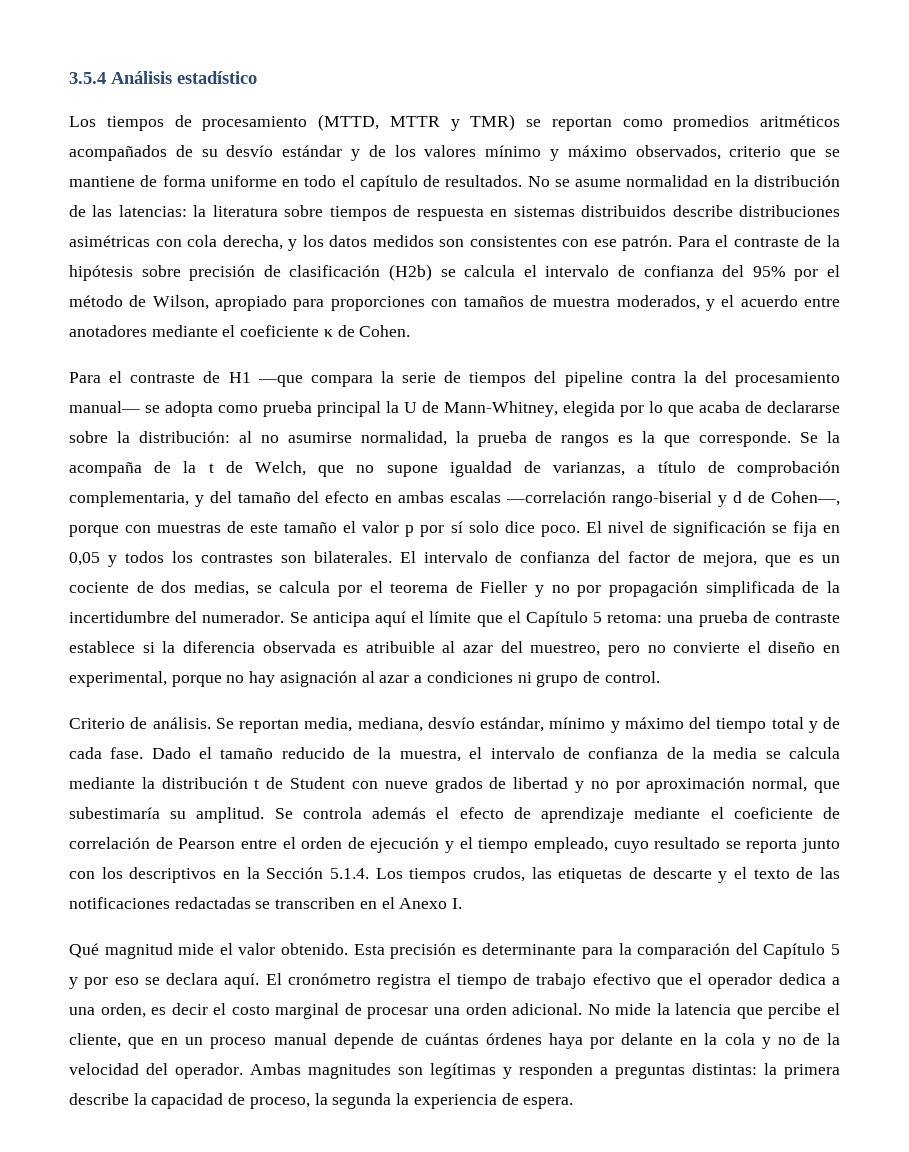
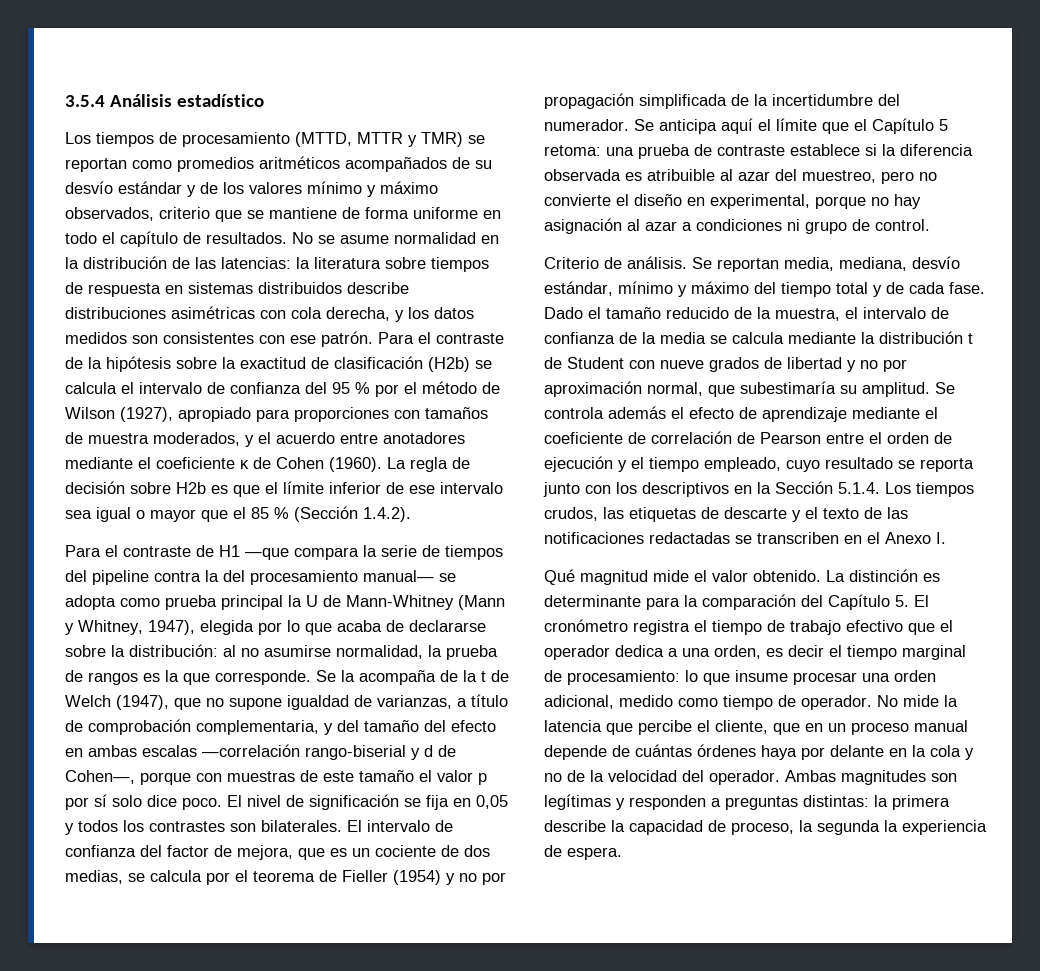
[189,265,256,281] precisión -> [222,357,306,369] la exactitud
[752,266,786,277] 95% -> [332,382,370,394] 95 %
[152,295,209,310] Wilson, -> [65,407,173,422] Wilson (1927),
[359,325,411,337] Cohen. -> [276,457,470,472] [65,481,503,497] [65,506,411,522] Cohen (1960). La regla de decisión sobre H2b es que el límite inferior de ese intervalo sea igual o mayor que el 85 % (Sección 1.4.2).
[444,401,558,417] Mann-Whitney, -> [346,595,505,610] [65,620,195,635] Mann-Whitney (Mann y Whitney, 1947),
[254,461,306,476] Welch, -> [65,695,169,710] Welch (1947),
(528, 587) none -> [393,870,441,885] (1954)
[353,943,457,959] Esta precisión -> [826,569,918,582] La distinción
[831,944,841,955] [69,973,260,989] 5 y por eso se declara aquí. -> [895,595,909,607] 5.
[231,1005,270,1015] costo -> [847,645,897,660] tiempo
[367,1003,583,1019] procesar una orden adicional. -> [567,670,936,685] [544,695,872,710] procesamiento: lo que insume procesar una orden adicional, medido como tiempo de operador.

